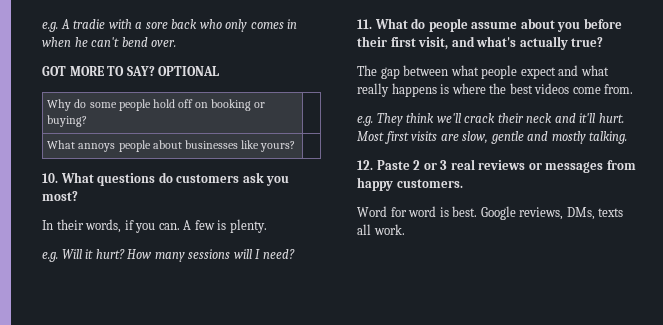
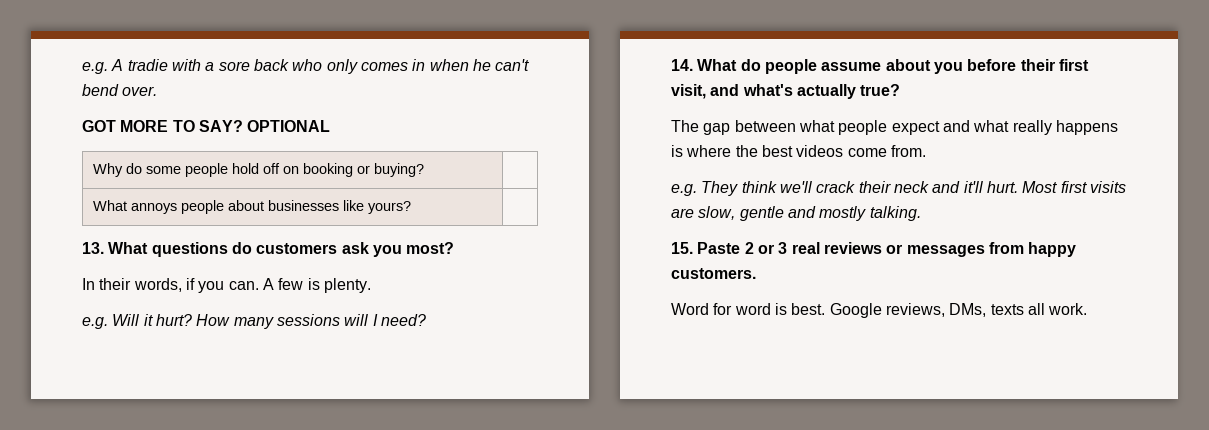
[42,173,58,183] 10. -> [82,242,104,254] 13.
[357,19,372,29] 11. -> [671,59,693,71] 14.
[357,160,373,170] 12. -> [671,242,693,254] 15.

